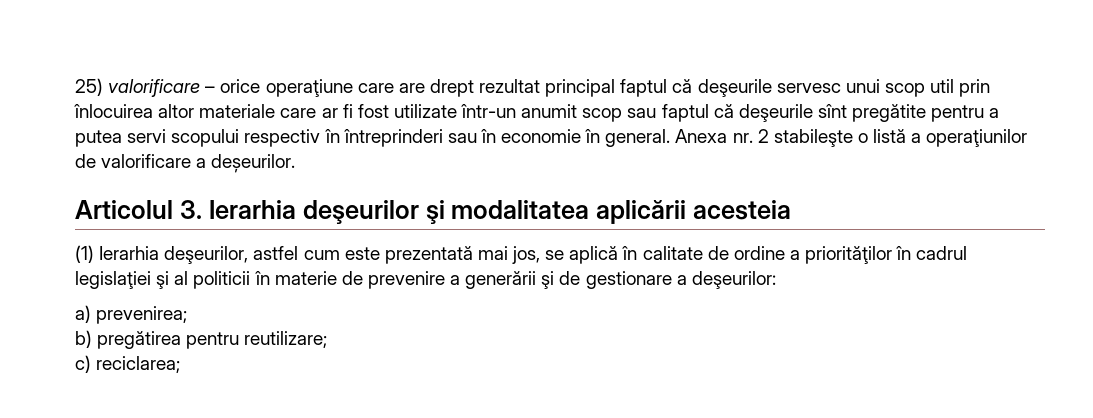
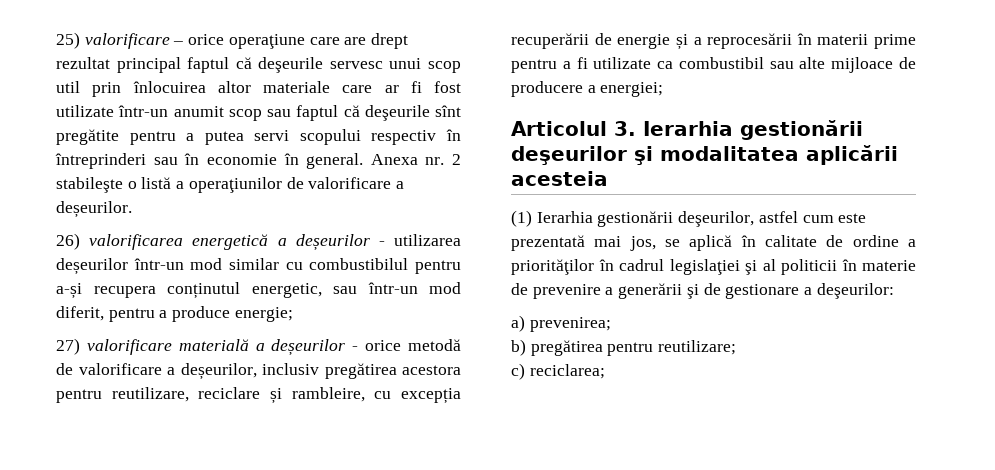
(296, 163) none -> [56,233,462,251] [56,258,461,275] [56,282,461,299] [56,306,293,322] [56,338,461,356] [56,363,461,380] [56,387,462,404] [511,33,916,50] [511,57,916,73] [511,81,664,97] // 26) valorificarea energetică a deșeurilor - utilizarea deșeurilor într-un mod similar cu combustibilul pentru a-și recupera conținutul energetic, sau într-un mod diferit, pentru a produce energie; // 27) valorificare materială a deșeurilor - orice metodă de valorificare a deșeurilor, inclusiv pregătirea acestora pentru reutilizare, reciclare și rambleire, cu excepția recuperării de energie și a reprocesării în materii prime pentru a fi utilizate ca combustibil sau alte mijloace de producere a energiei;
(296, 209) none -> [740,120,863,140] gestionării
(160, 253) none -> [597,211,674,227] gestionării

